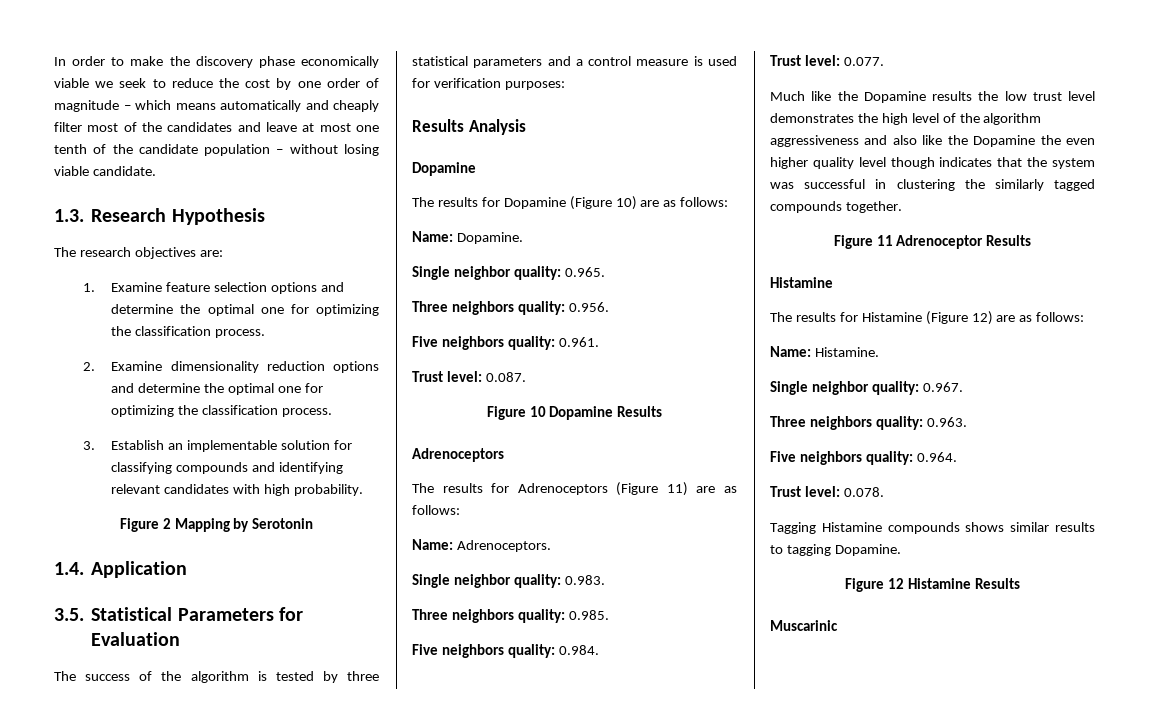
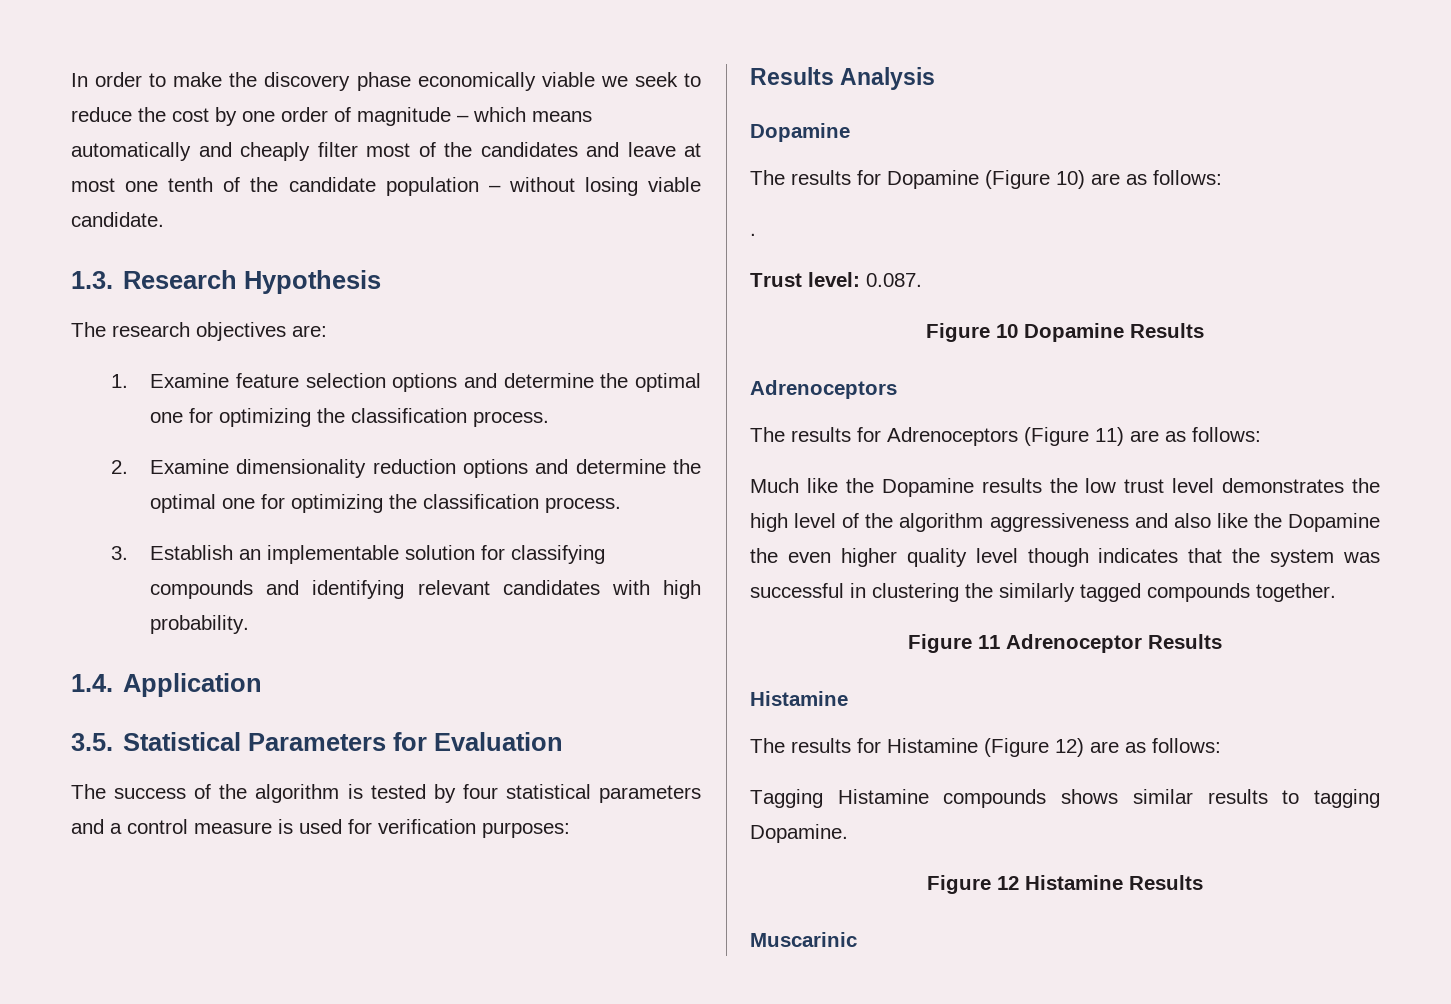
[119,518,314,532] // Figure 2 Mapping by Serotonin -> (250, 624) none
[347,671,379,681] three -> [462,784,498,799] four
[412,231,523,244] [412,266,605,280] [412,301,609,315] [412,336,599,350] Name: Dopamine. // Single neighbor quality: 0.965. // Three neighbors quality: 0.956. // Five neighbors quality: 0.961. -> [750,233,756,236] .
[412,539,551,552] [412,574,605,588] [412,609,609,623] [412,644,599,658] [770,55,884,66] // Name: Adrenoceptors. // Single neighbor quality: 0.983. // Three neighbors quality: 0.985. // Five neighbors quality: 0.984. // Trust level: 0.077. -> (1261, 434) none
[770,346,879,357] [770,381,963,395] [770,416,967,430] [770,451,957,465] [770,486,884,497] // Name: Histamine. // Single neighbor quality: 0.967. // Three neighbors quality: 0.963. // Five neighbors quality: 0.964. // Trust level: 0.078. -> (1221, 745) none

